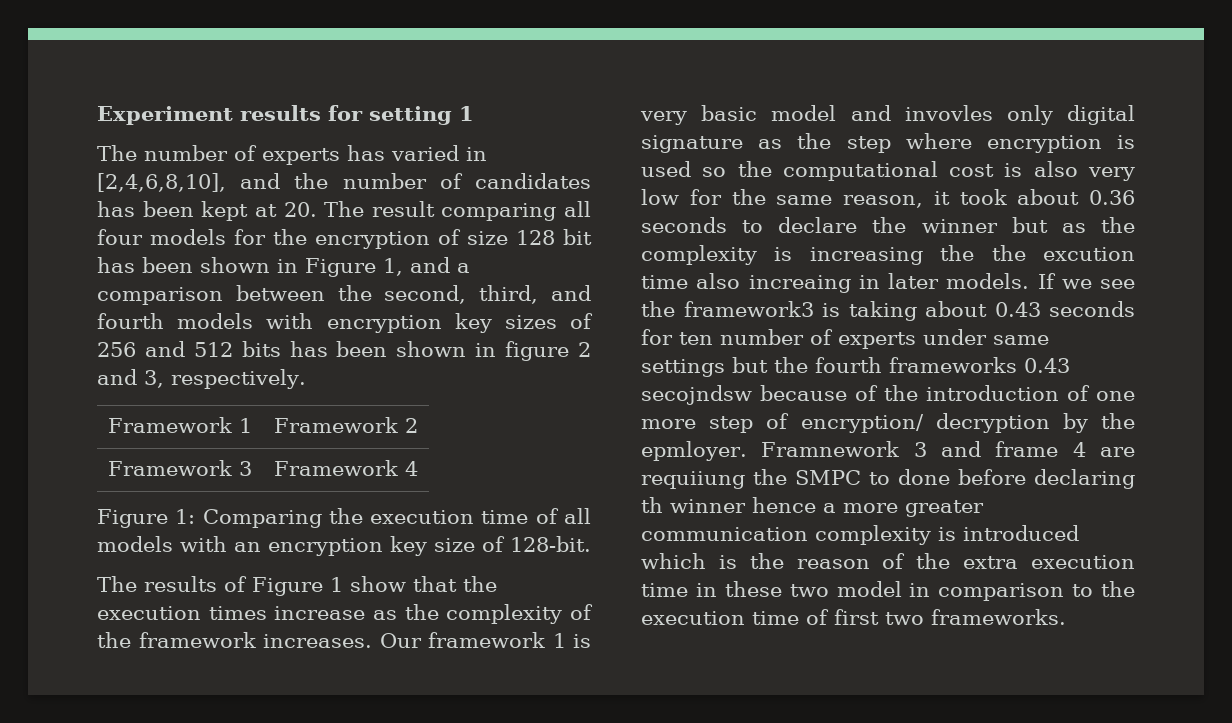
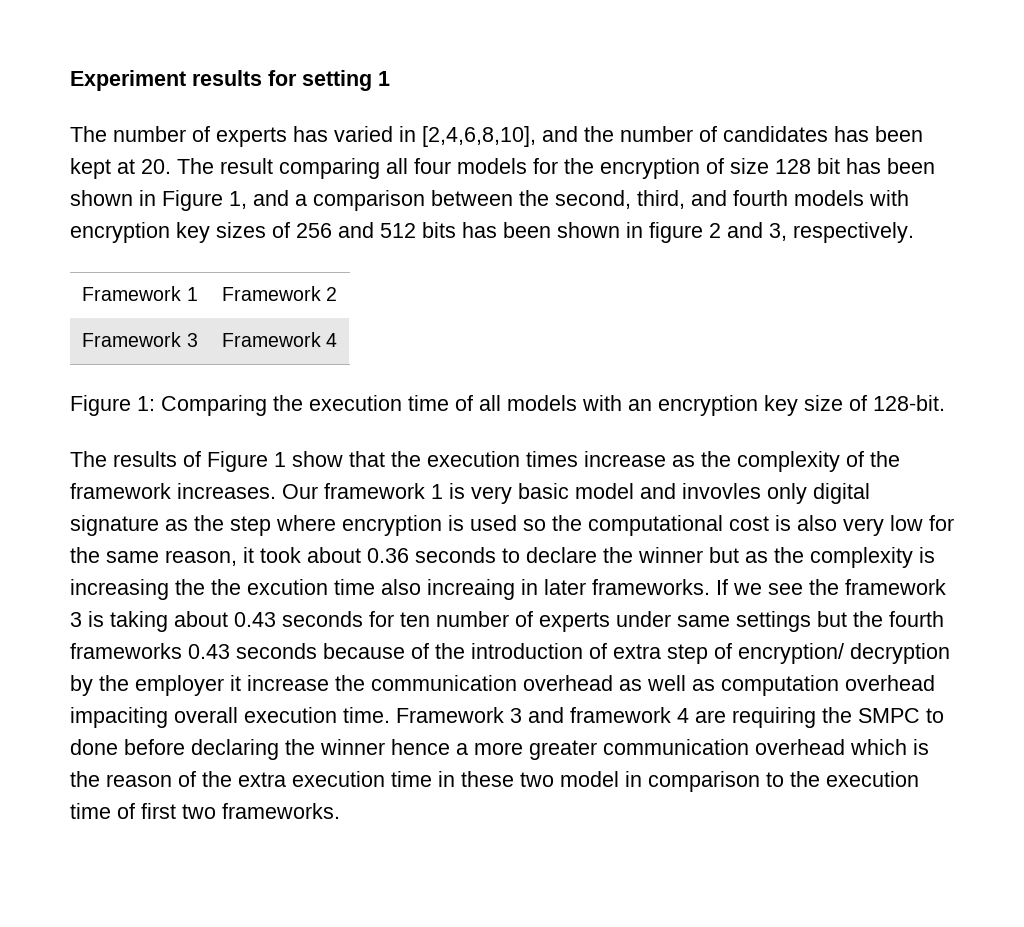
[946,273,1030,289] models. -> [592,579,710,595] frameworks.
[683,301,814,317] framework3 -> [845,579,946,595] [70,612,82,627] framework 3
[641,385,752,405] secojndsw -> [236,643,317,659] seconds
[1096,391,1135,401] [641,419,696,429] one more -> [613,644,661,659] extra
[641,441,900,461] epmloyer. Framnework -> [135,675,935,696] [70,707,504,728] employer it increase the communication overhead as well as computation overhead impaciting overall execution time. Framework
[995,441,1059,457] frame -> [570,707,671,723] framework
[641,471,745,489] requiiung -> [732,707,816,728] requiring
[641,497,663,513] th -> [285,739,315,755] the
[815,525,1079,545] complexity is introduced -> [755,739,845,755] overhead

